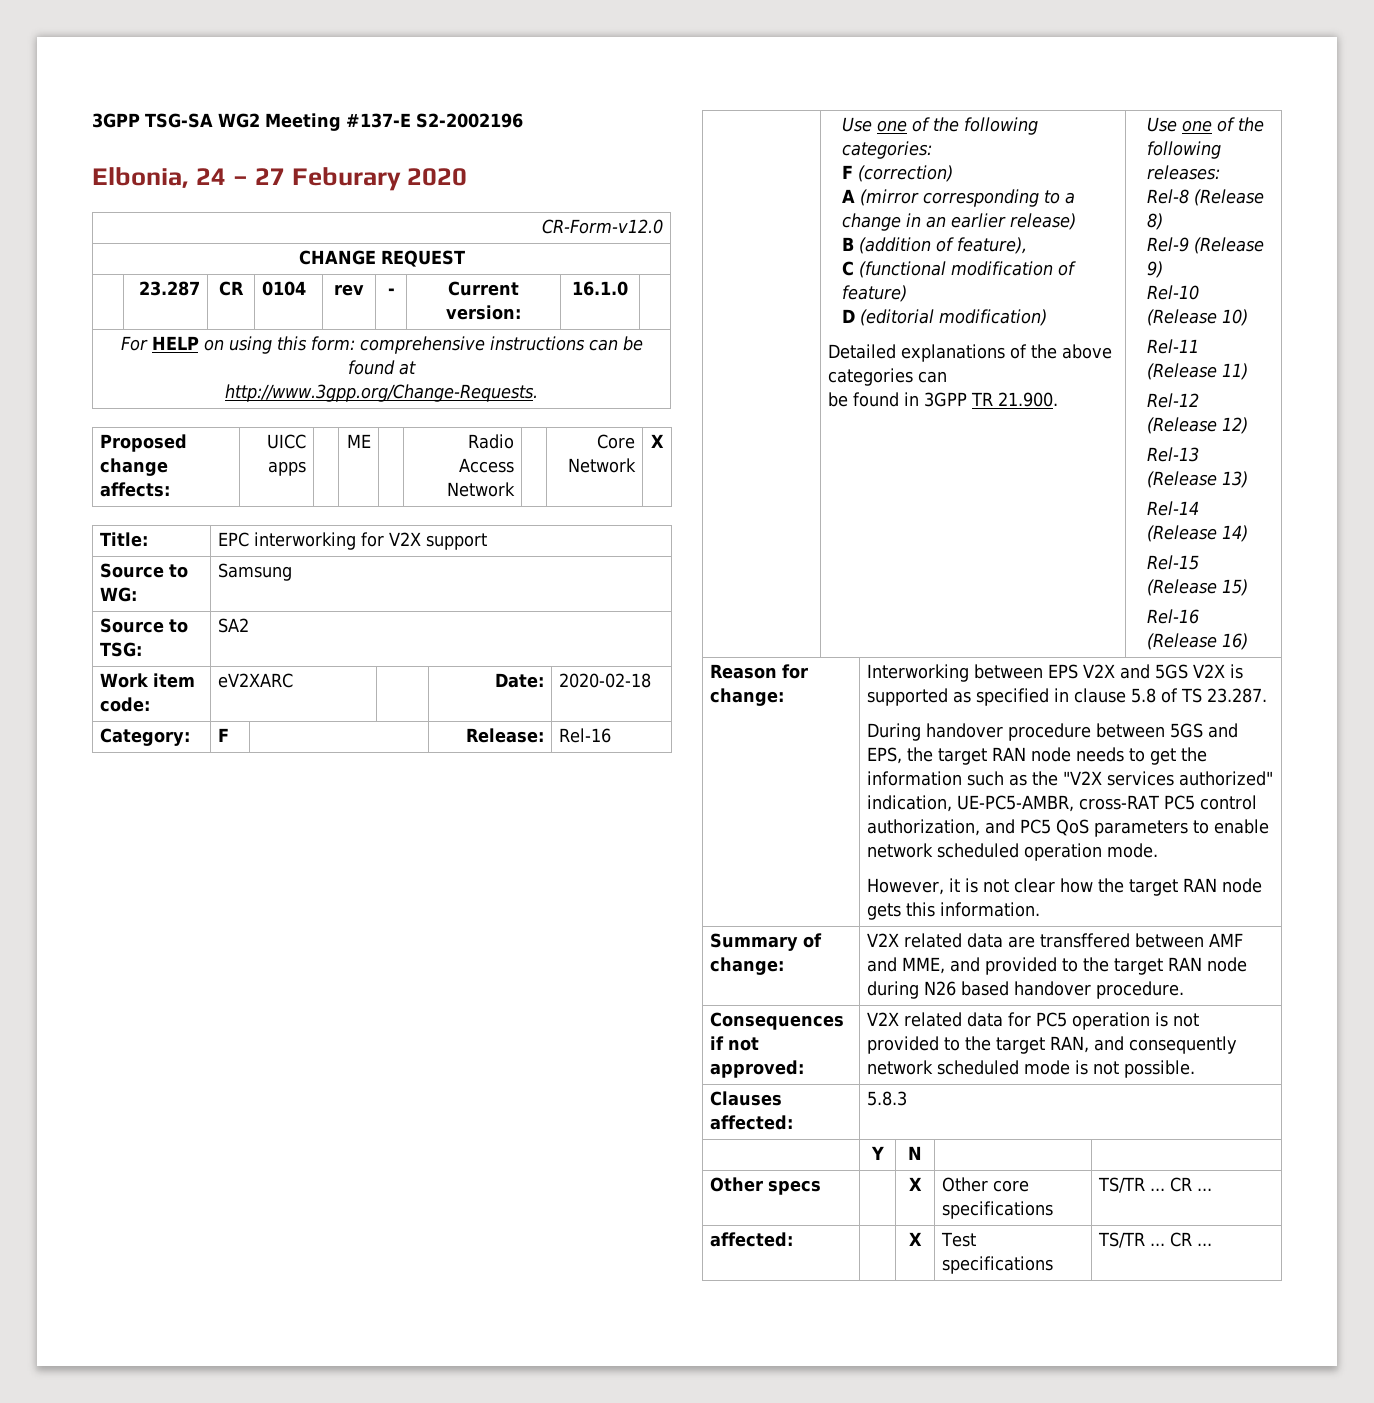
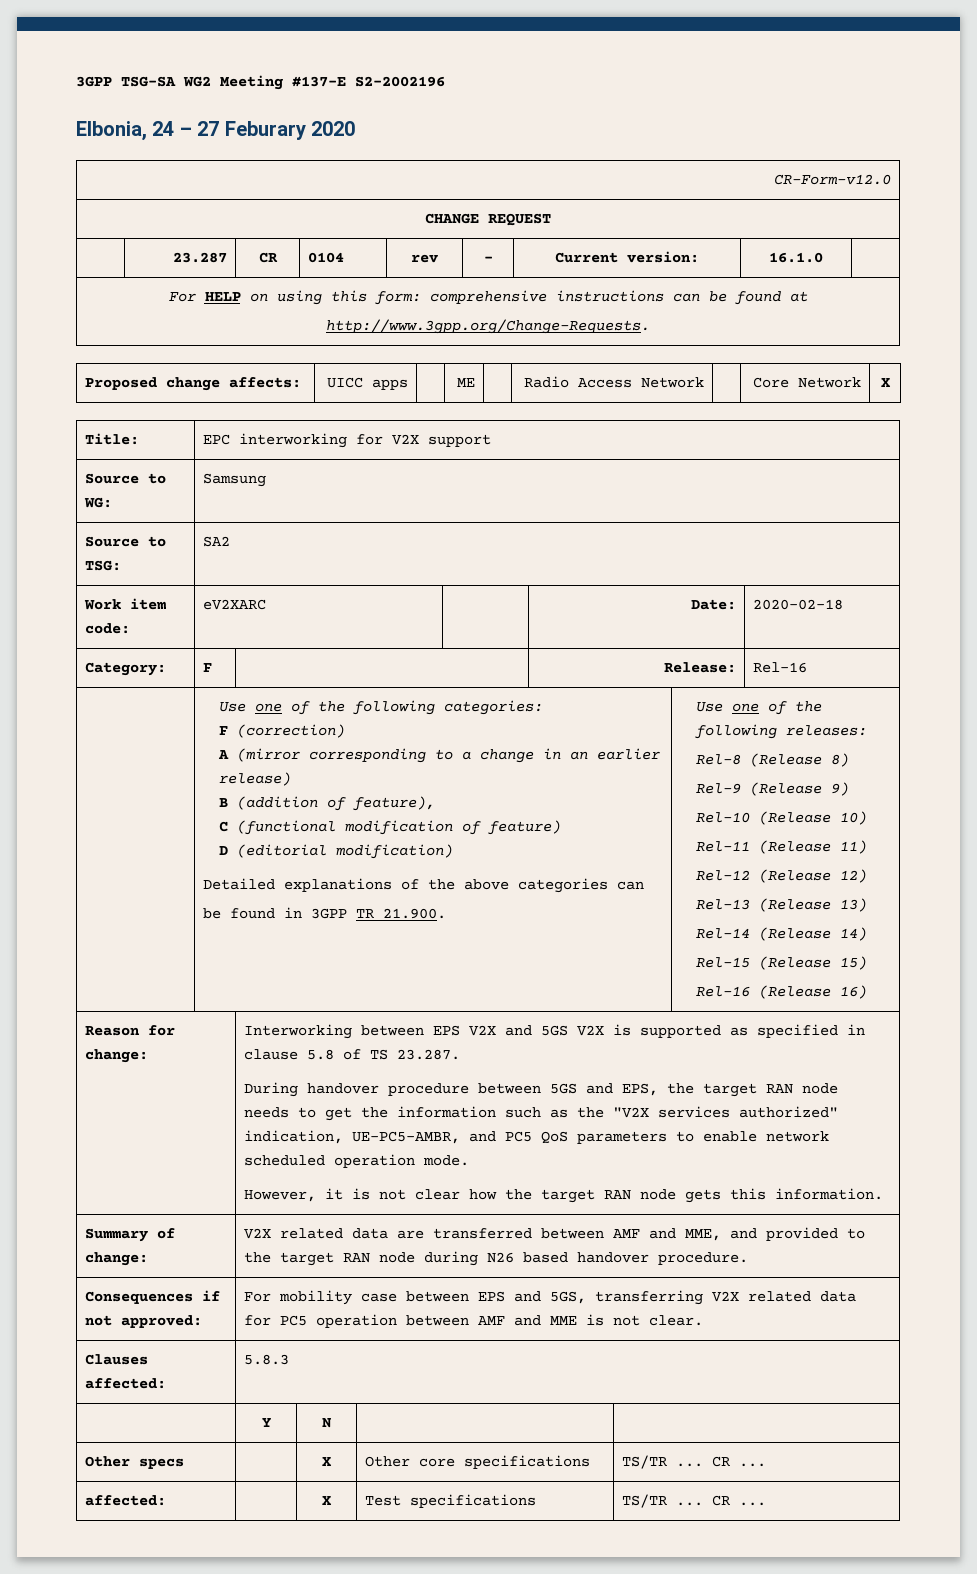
[1078,795,1257,810] [866,819,980,836] cross-RAT PC5 control authorization, -> (461, 1137) none
[1039,933,1130,948] transffered -> [433,1228,533,1239] transferred
(804, 1069) none -> [244,1290,704,1305] For mobility case between EPS and 5GS, transferring
[1154,1012,1199,1027] [866,1036,1237,1054] [866,1060,1195,1078] is not provided to the target RAN, and consequently network scheduled mode is not possible. -> [406,1314,704,1326] between AMF and MME is not clear.

